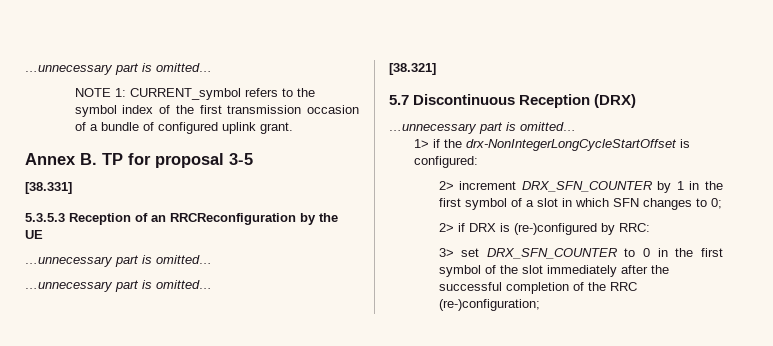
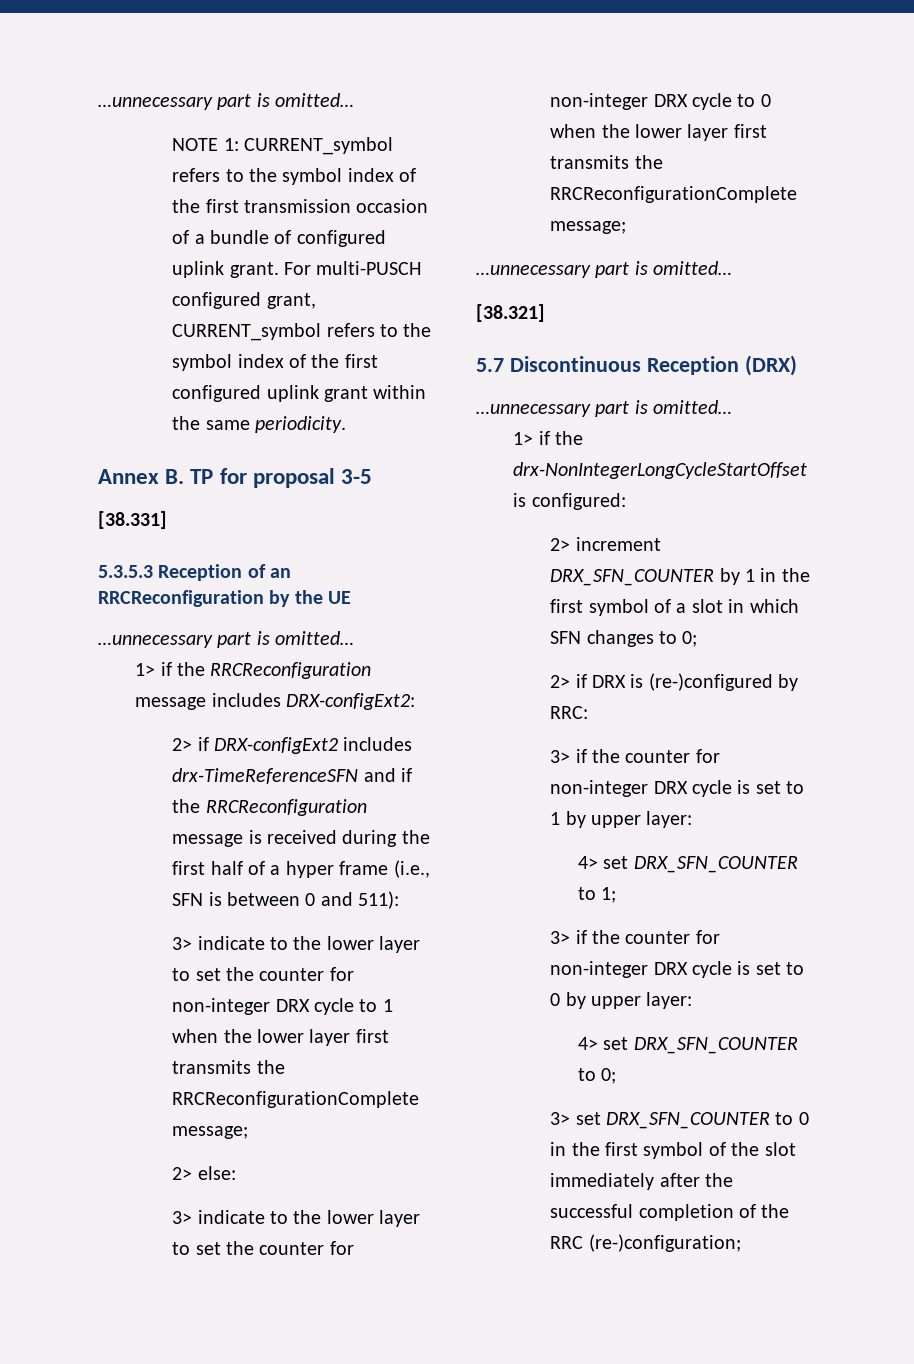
(293, 128) none -> [284,261,422,275] [172,292,316,309] [172,323,432,341] [172,354,378,371] [172,385,427,402] [172,416,347,433] For multi-PUSCH configured grant, CURRENT_symbol refers to the symbol index of the first configured uplink grant within the same periodicity.
(212, 259) none -> [135,662,372,679] [135,693,415,710] [172,737,413,754] [172,768,413,784] [172,799,367,816] [172,830,430,847] [172,860,430,878] [172,891,400,909] [172,936,421,953] [172,967,354,981] [172,998,393,1015] [172,1029,389,1046] [172,1060,285,1074] [172,1091,420,1108] [172,1126,249,1139] [172,1166,236,1180] [172,1210,421,1227] [172,1241,354,1255] [550,93,771,110] [550,124,767,141] [550,155,663,169] [550,186,798,203] [550,221,627,234] // 1> if the RRCReconfiguration message includes DRX-configExt2: // 2> if DRX-configExt2 includes drx-TimeReferenceSFN and if the RRCReconfiguration message is received during the first half of a hyper frame (i.e., SFN is between 0 and 511): // 3> indicate to the lower layer to set the counter for non-integer DRX cycle to 1 when the lower layer first transmits the RRCReconfigurationComplete message; // 2> else: // 3> indicate to the lower layer to set the counter for non-integer DRX cycle to 0 when the lower layer first transmits the RRCReconfigurationComplete message;
(650, 227) none -> [550,749,720,763] [550,780,805,797] [550,811,693,828] [578,856,798,873] [578,887,617,903] [550,930,720,944] [550,961,805,978] [550,992,693,1009] [578,1037,798,1054] [578,1068,617,1084] // 3> if the counter for non-integer DRX cycle is set to 1 by upper layer: // 4> set DRX_SFN_COUNTER to 1; // 3> if the counter for non-integer DRX cycle is set to 0 by upper layer: // 4> set DRX_SFN_COUNTER to 0;

